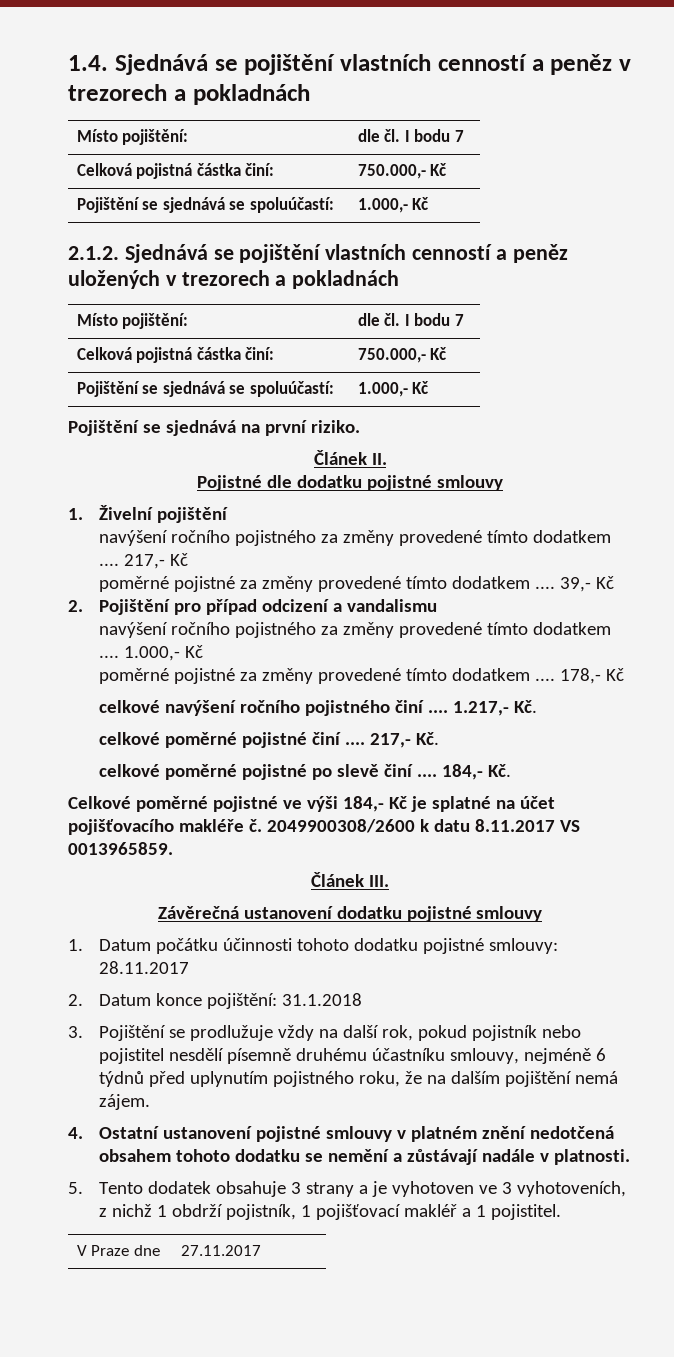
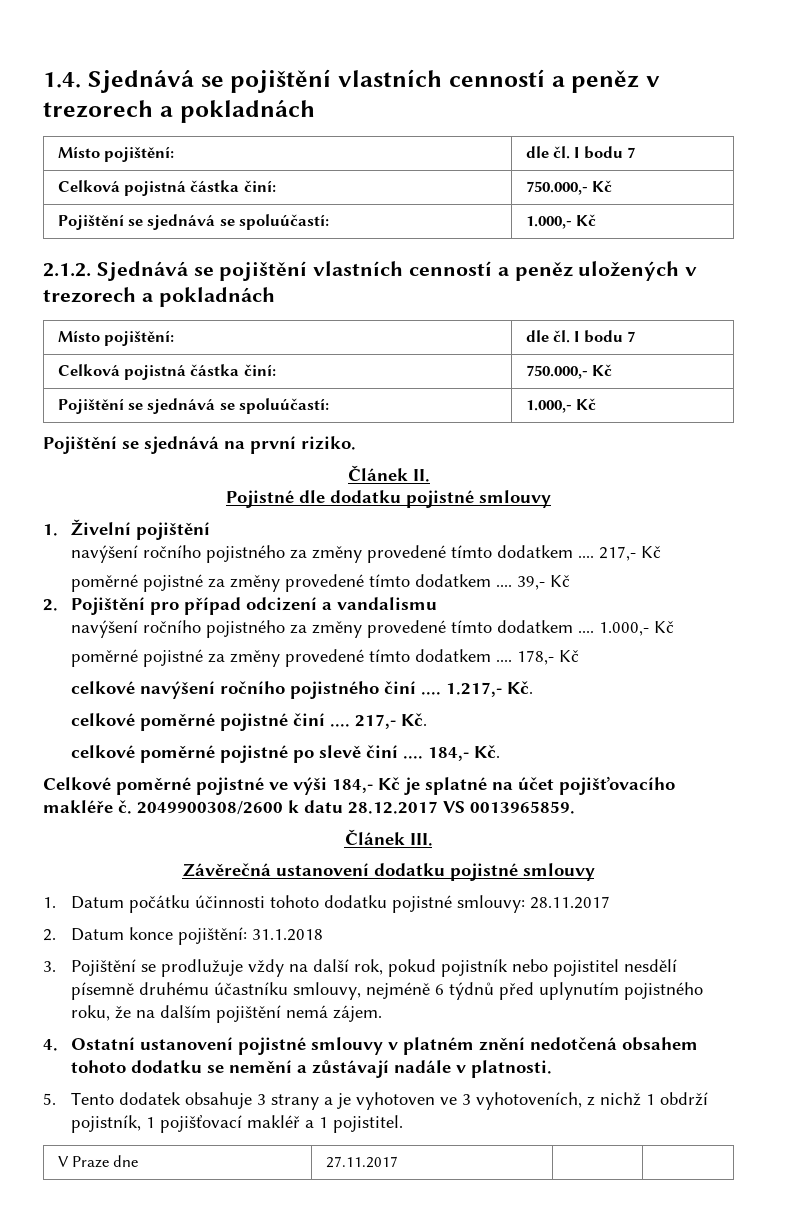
[474,819,555,832] 8.11.2017 -> [348,801,438,814] 28.12.2017

